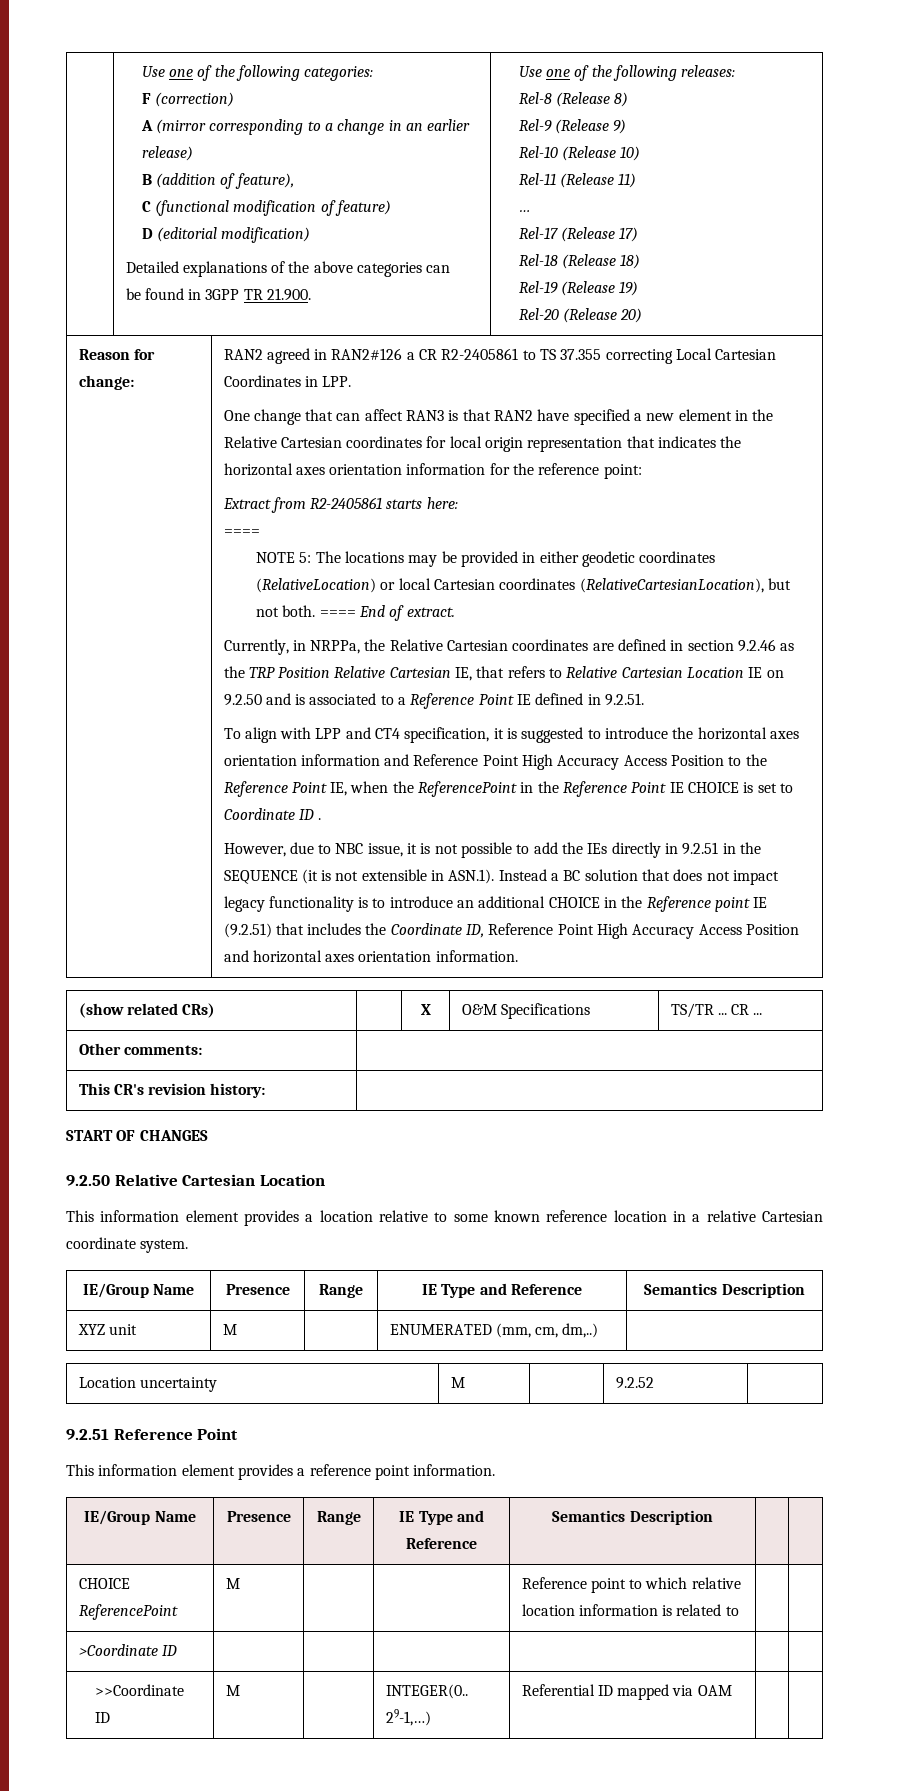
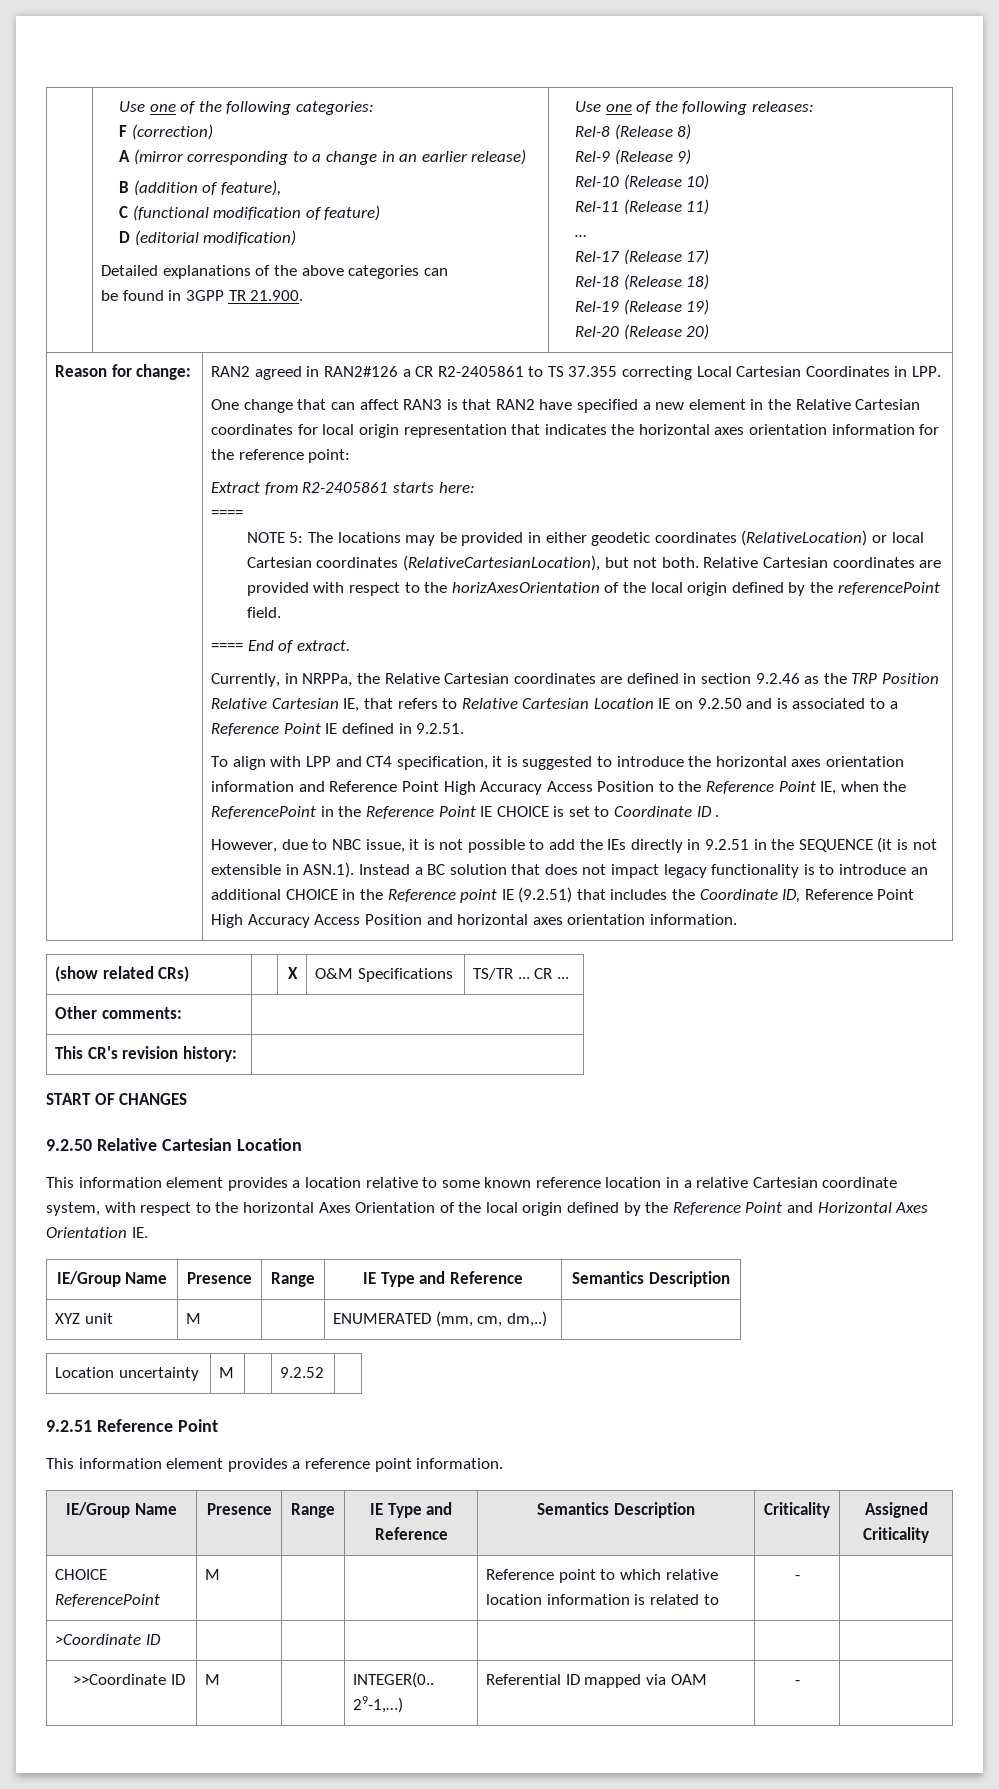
(316, 611) none -> [703,557,942,568] [246,582,940,596] [246,607,281,618] Relative Cartesian coordinates are provided with respect to the horizAxesOrientation of the local origin defined by the referencePoint field. //
[140,1239,189,1253] system. -> [46,1202,929,1216] [46,1227,148,1238] system, with respect to the horizontal Axes Orientation of the local origin defined by the Reference Point and Horizontal Axes Orientation IE.
(713, 1517) | -> [764,1502,830,1518] [864,1502,928,1518] [863,1527,929,1543] Criticality | Assigned Criticality
(739, 1611) none -> [794,1575,800,1580] -
(732, 1690) none -> [794,1680,800,1685] -

